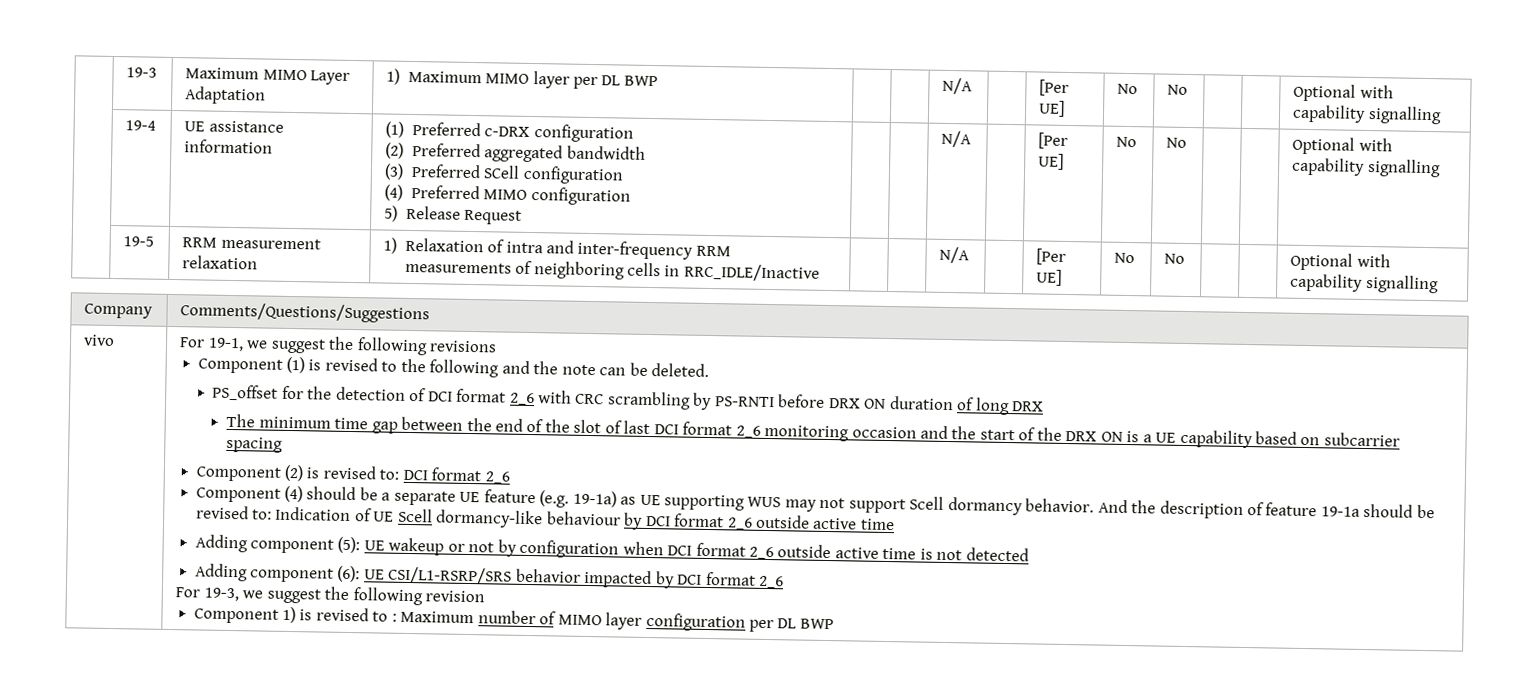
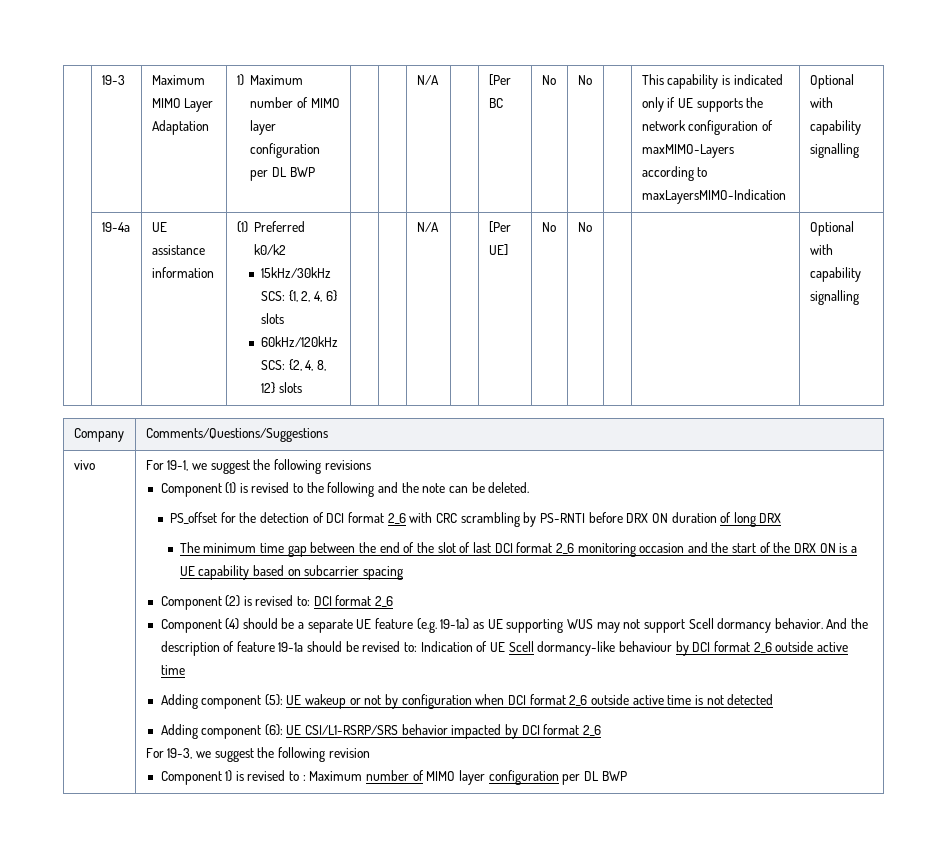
[485,71,570,89] MIMO layer -> [250,97,340,108] [250,120,277,135] [250,143,321,158] number of MIMO layer configuration
[1038,100,1066,117] [1117,83,1139,95] [1167,84,1189,95] [1293,83,1394,102] [1292,104,1442,125] [125,120,157,131] UE] | No | No | | | Optional with capability signalling // | 19-4 -> [488,98,503,108] [541,75,556,85] [577,75,592,85] [641,74,783,89] [641,97,764,112] [641,120,773,135] [641,144,734,158] [641,166,708,181] [641,189,786,204] [809,74,854,89] [809,97,833,108] [809,120,861,135] [809,143,859,158] [101,222,130,232] BC | No | No | | This capability is indicated only if UE supports the network configuration of maxMIMO-Layers according to maxLayersMIMO-Indication | Optional with capability signalling // | 19-4a
[484,124,634,143] [385,142,646,163] [384,163,624,185] [384,184,631,206] [384,205,523,225] [941,130,973,148] [1038,132,1069,149] [1038,153,1065,170] [1116,136,1138,148] [1166,137,1188,148] [1292,136,1393,155] [1292,157,1441,178] [123,236,155,247] [182,237,321,250] [182,255,259,270] [383,237,731,260] [404,260,820,282] c-DRX configuration // (2) Preferred aggregated bandwidth // (3) Preferred SCell configuration // (4) Preferred MIMO configuration // 5) Release Request | | | N/A | | [Per UE] | No | No | | | Optional with capability signalling // | 19-5 | RRM measurement relaxation | 1) Relaxation of intra and inter-frequency RRM measurements of neighboring cells in RRC_IDLE/Inactive -> [254,244,287,255] [261,267,332,278] [261,290,337,302] [261,313,285,324] [261,336,339,347] [261,359,327,371] [261,382,302,393] k0/k2 // 15kHz/30kHz SCS: {1, 2, 4, 6} slots // 60kHz/120kHz SCS: {2, 4, 8, 12} slots

